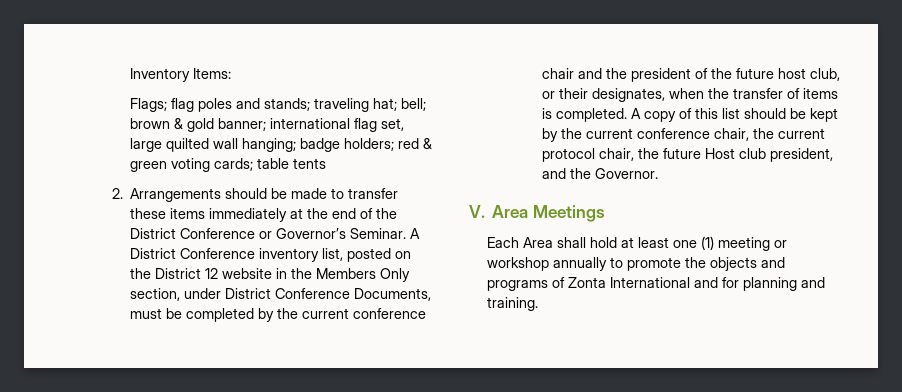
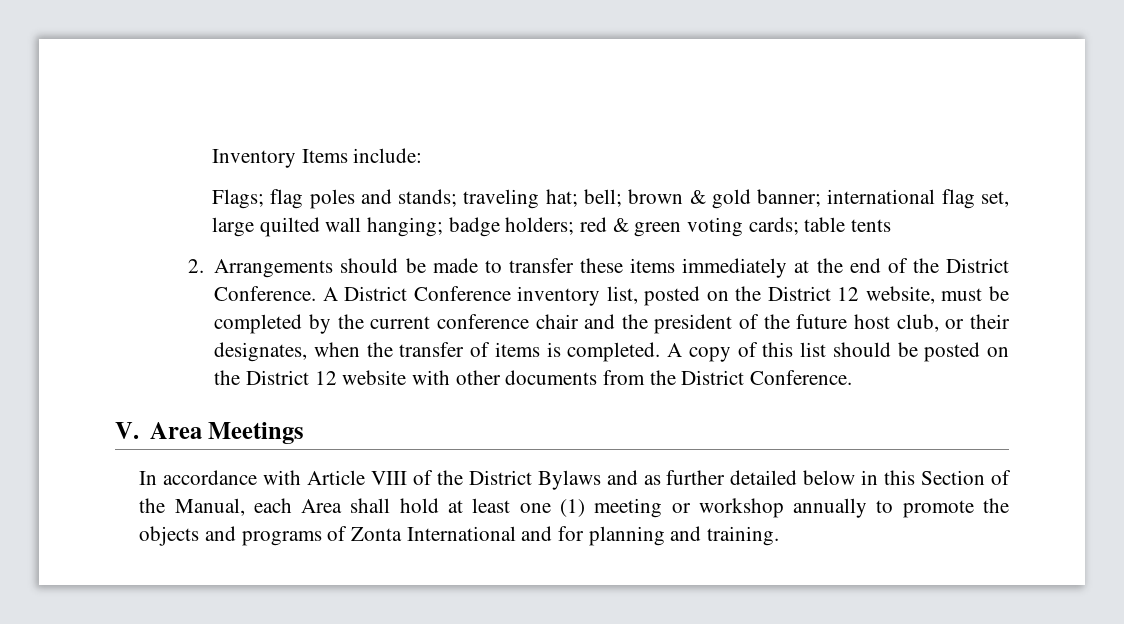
[192,68,231,79] Items: -> [301,148,423,163] Items include:
[179,228,406,239] Conference or Governor’s Seminar. -> [214,286,317,301] Conference.
[221,268,410,282] [129,288,431,301] website in the Members Only section, under District Conference Documents, -> [865,286,935,304] website,
[809,108,838,122] [541,128,825,142] [541,148,833,162] [541,168,658,179] [469,205,605,222] [487,237,520,248] kept by the current conference chair, the current protocol chair, the future Host club president, and the Governor. // V. Area Meetings // Each -> [924,342,1010,362] [214,370,852,385] [115,422,305,444] [139,470,1011,490] [139,498,292,516] posted on the District 12 website with other documents from the District Conference. // V. Area Meetings // In accordance with Article VIII of the District Bylaws and as further detailed below in this Section of the Manual, each

